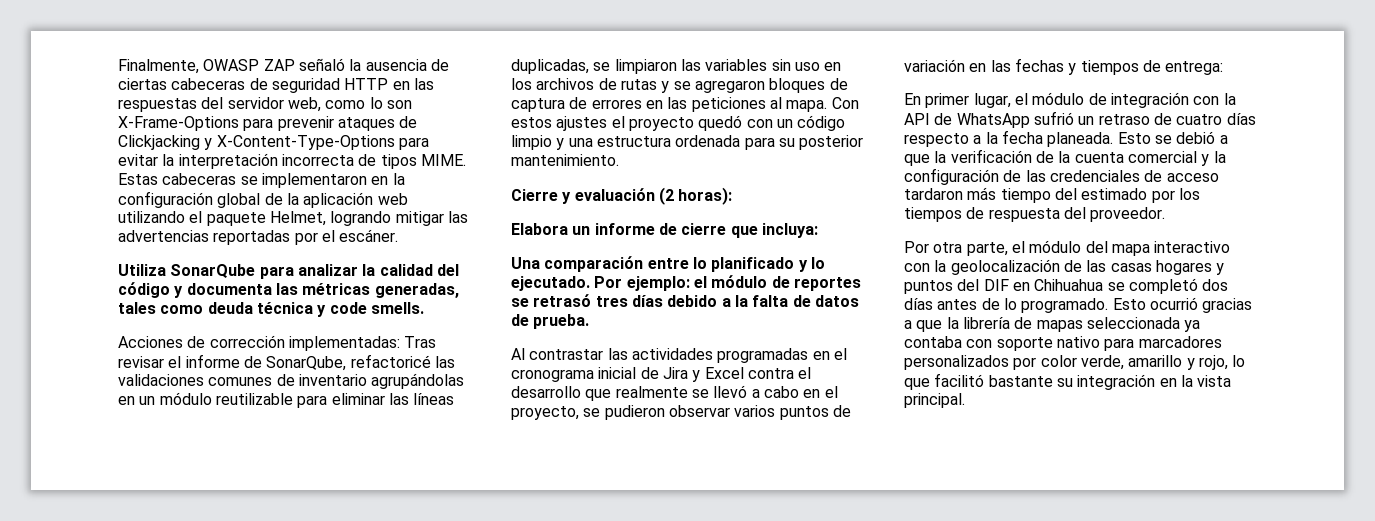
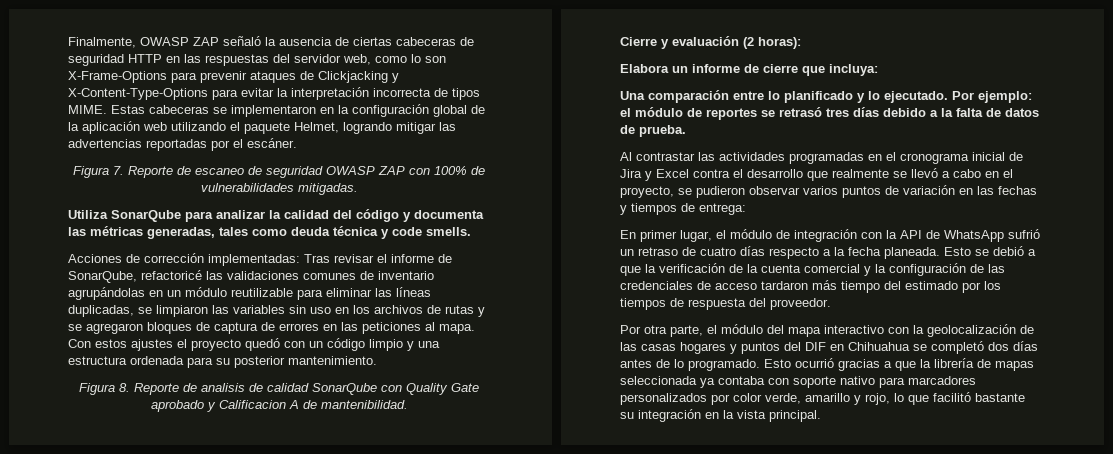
(399, 235) none -> [73,166,485,178] [200,183,358,195] // Figura 7. Reporte de escaneo de seguridad OWASP ZAP con 100% de vulnerabilidades mitigadas.
(619, 160) none -> [79,383,479,395] [150,400,408,412] // Figura 8. Reporte de analisis de calidad SonarQube con Quality Gate aprobado y Calificacion A de mantenibilidad.

